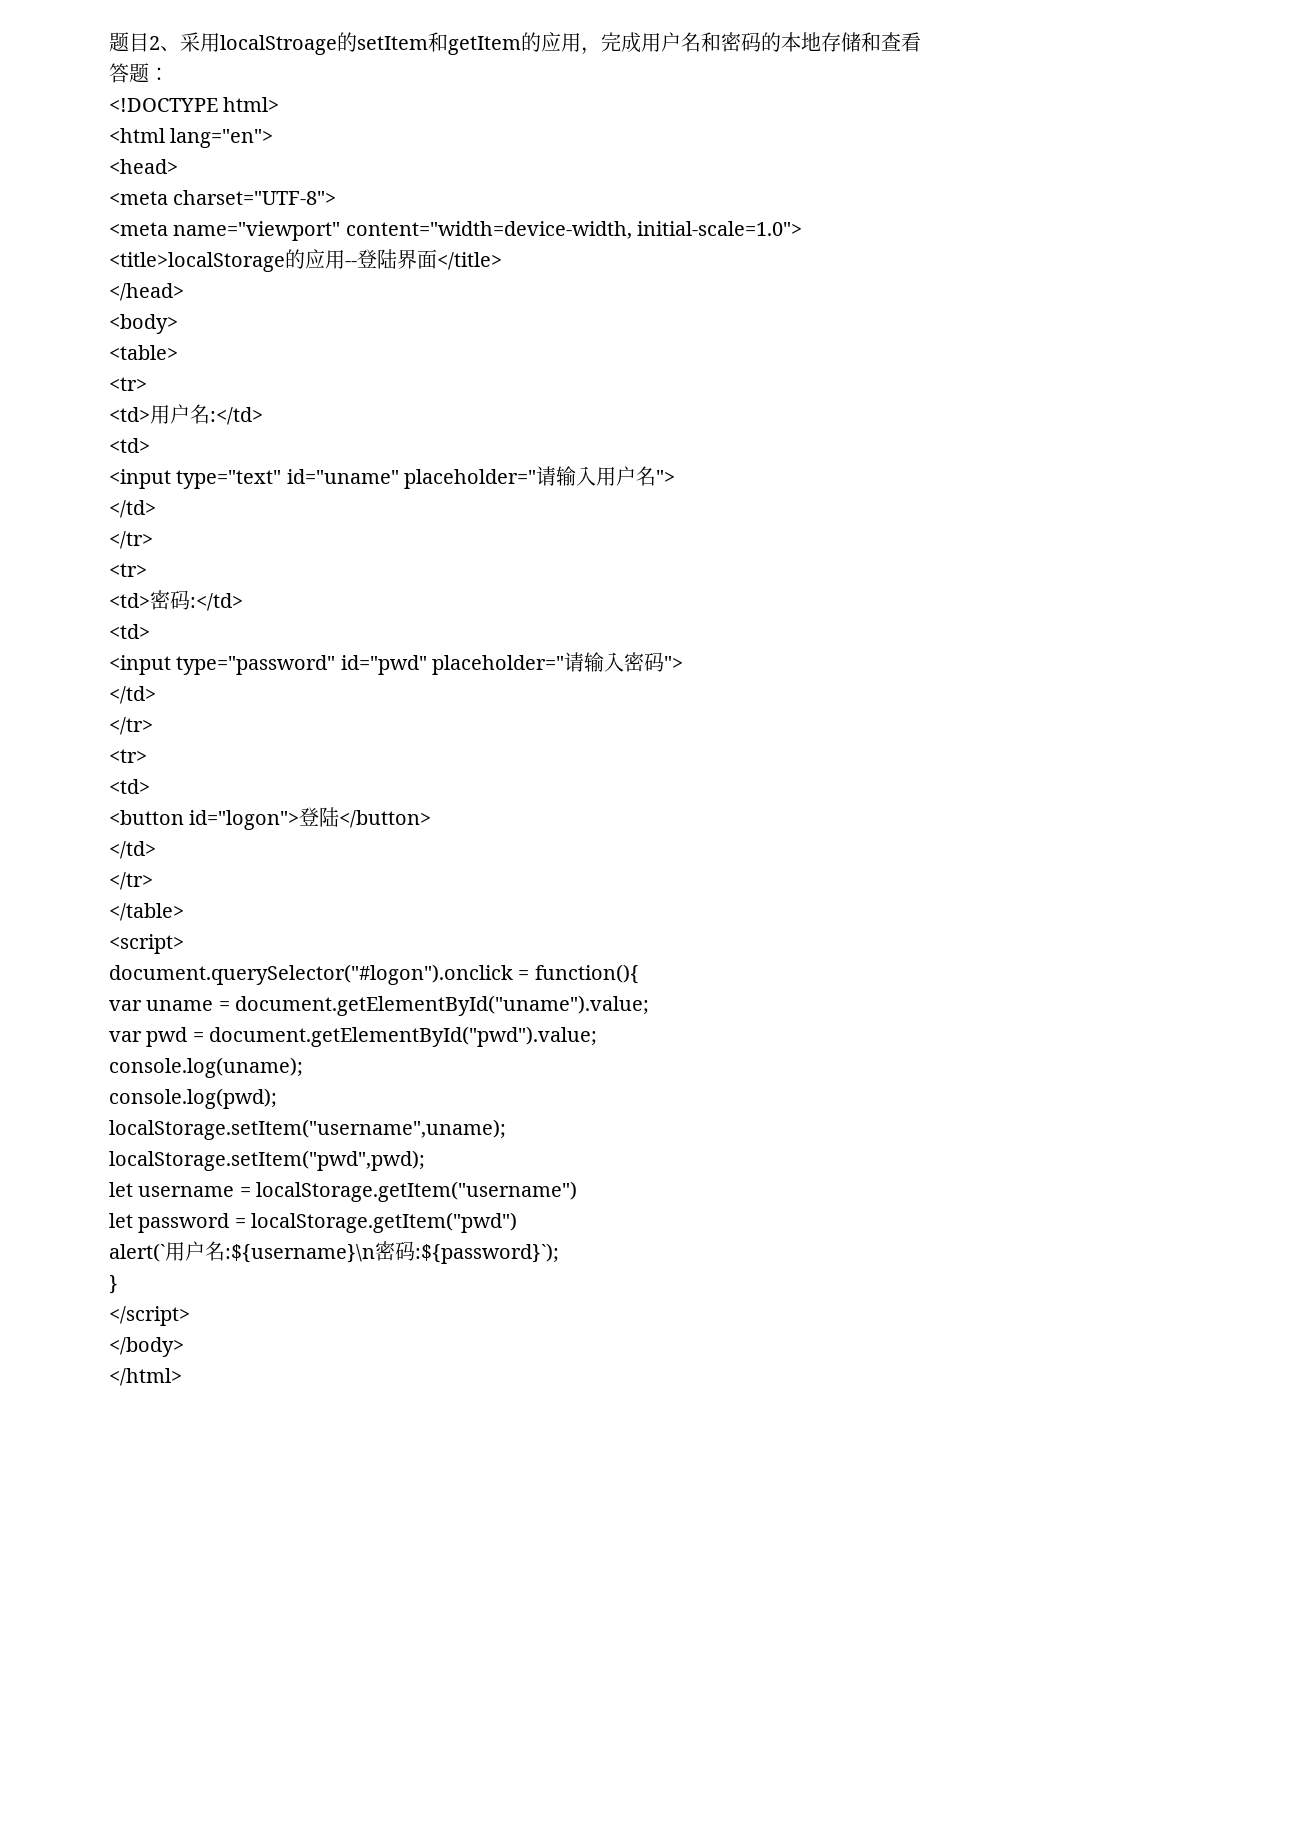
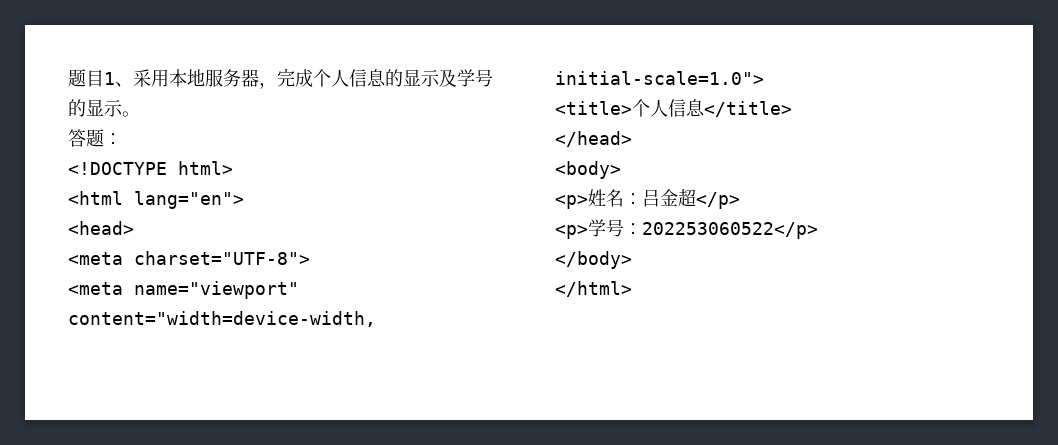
[149,32,921,55] 2、采用localStroage的setItem和getItem的应用，完成用户名和密码的本地存储和查看 -> [104,68,493,89] [68,99,140,117] 1、采用本地服务器，完成个人信息的显示及学号的显示。
[109,249,502,272] [109,283,184,301] [109,314,178,334] [109,345,178,360] [109,377,147,391] [109,404,263,425] [109,438,150,453] [109,466,676,489] [109,500,156,518] [109,531,153,549] [109,563,147,577] [109,590,243,611] [109,624,150,639] [109,652,684,675] [109,686,156,704] [109,717,153,735] [109,749,147,763] [109,779,150,794] [109,807,432,830] [109,841,156,859] [109,872,153,890] [109,903,184,921] [109,934,184,954] [109,964,639,985] [109,995,650,1016] [109,1026,598,1047] [109,1057,303,1078] [109,1088,277,1109] [109,1119,506,1140] [109,1150,425,1171] [109,1181,578,1202] [109,1212,518,1233] [109,1241,559,1264] [109,1275,118,1294] [109,1306,190,1326] <title>localStorage的应用--登陆界面</title> // </head> // <body> // <table> // <tr> // <td>用户名:</td> // <td> // <input type="text" id="uname" placeholder="请输入用户名"> // </td> // </tr> // <tr> // <td>密码:</td> // <td> // <input type="password" id="pwd" placeholder="请输入密码"> // </td> // </tr> // <tr> // <td> // <button id="logon">登陆</button> // </td> // </tr> // </table> // <script> // document.querySelector("#logon").onclick = function(){ // var uname = document.getElementById("uname").value; // var pwd = document.getElementById("pwd").value; // console.log(uname); // console.log(pwd); // localStorage.setItem("username",uname); // localStorage.setItem("pwd",pwd); // let username = localStorage.getItem("username") // let password = localStorage.getItem("pwd") // alert(`用户名:${username}\n密码:${password}`); // } // </script> -> [555,99,792,117] [555,131,632,147] [555,161,621,179] [555,188,740,209] [555,219,818,239] <title>个人信息</title> // </head> // <body> // <p>姓名：吕金超</p> // <p>学号：202253060522</p>

